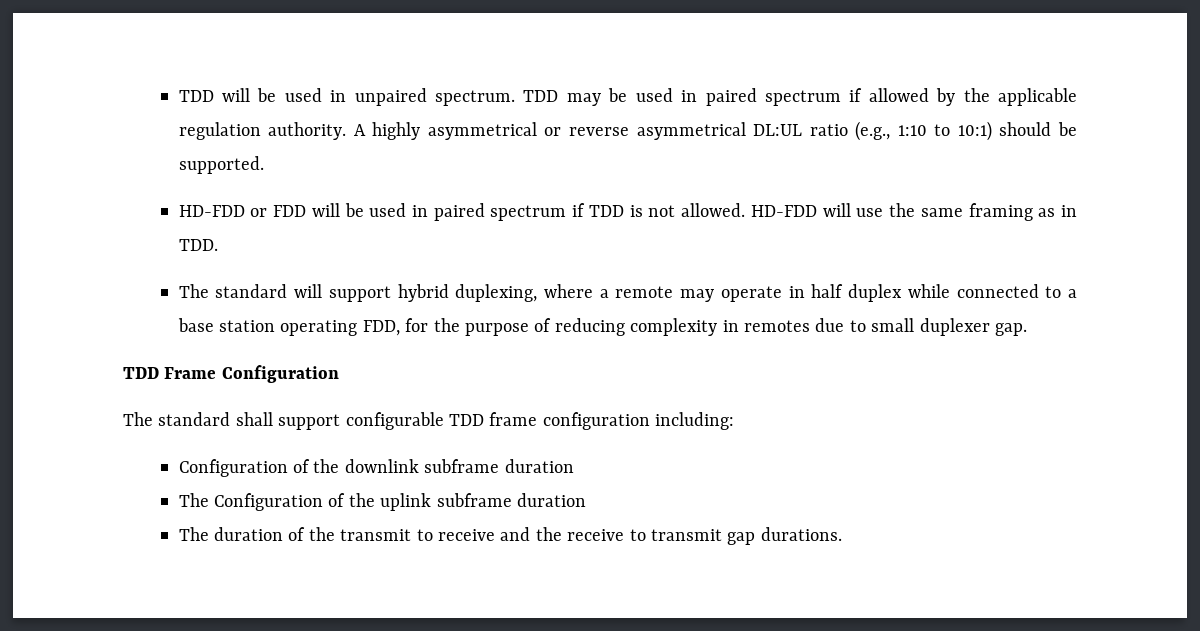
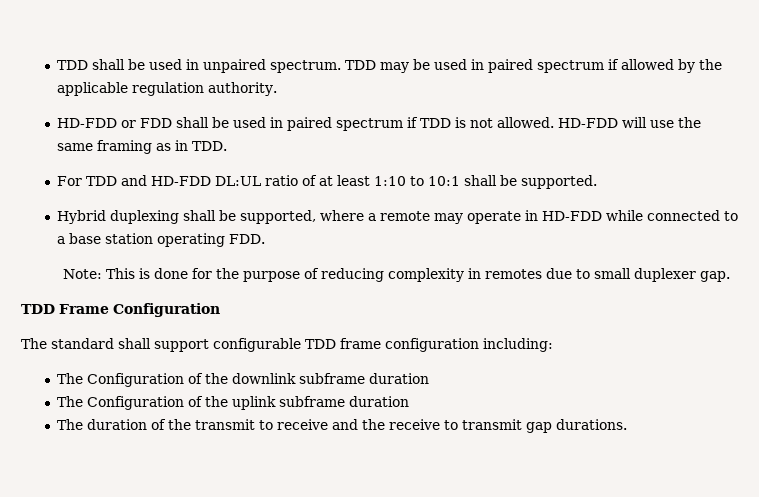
[178,88,251,102] TDD will -> [56,59,125,70] TDD shall
[353,121,1077,141] [178,156,264,174] A highly asymmetrical or reverse asymmetrical DL:UL ratio (e.g., 1:10 to 10:1) should be supported. -> (277, 89) none
[311,203,340,217] will -> [175,117,209,128] shall
[178,284,538,302] The standard will support hybrid duplexing, -> [56,175,597,189] [56,210,316,224] For TDD and HD-FDD DL:UL ratio of at least 1:10 to 10:1 shall be supported. // Hybrid duplexing shall be supported,
[811,284,903,302] half duplex -> [541,211,602,221] HD-FDD
[362,320,400,336] FDD, -> [228,234,265,244] [62,268,188,279] FDD. // Note: This is done
(735, 421) none -> [56,373,83,384] The

